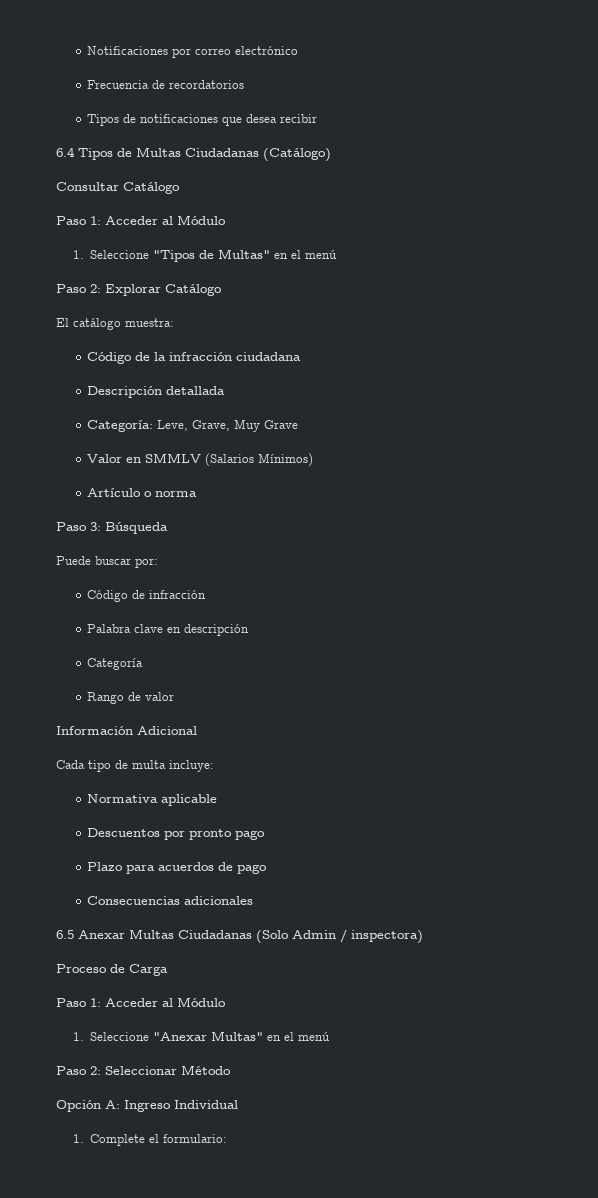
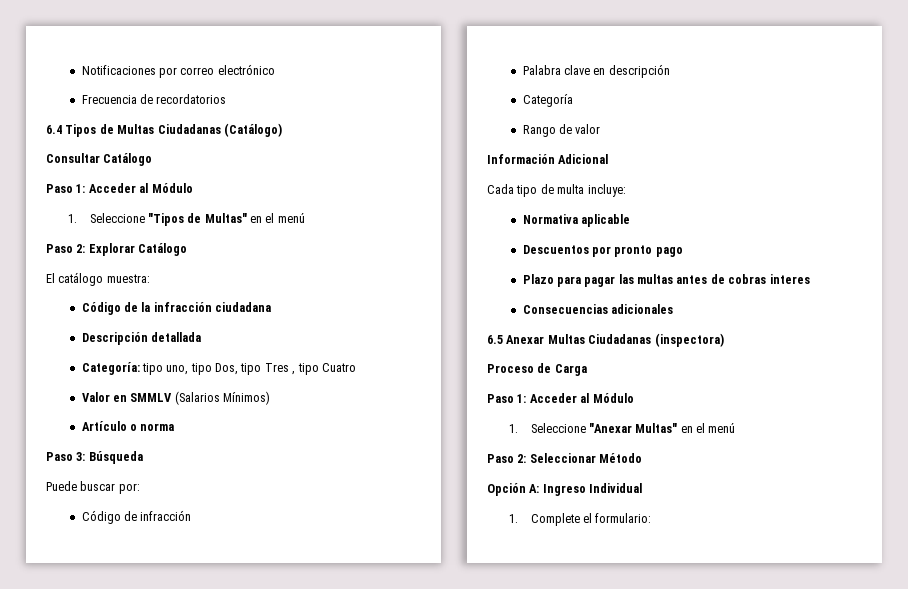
[87,114,318,126] // Tipos de notificaciones que desea recibir -> (227, 99) none
[157,419,299,432] Leve, Grave, Muy Grave -> [141,363,356,375] tipo uno, tipo Dos, tipo Tres , tipo Cuatro
[158,862,268,874] acuerdos de pago -> [584,274,810,287] pagar las multas antes de cobras interes
[256,929,423,944] (Solo Admin / inspectora) -> [654,333,724,347] (inspectora)

